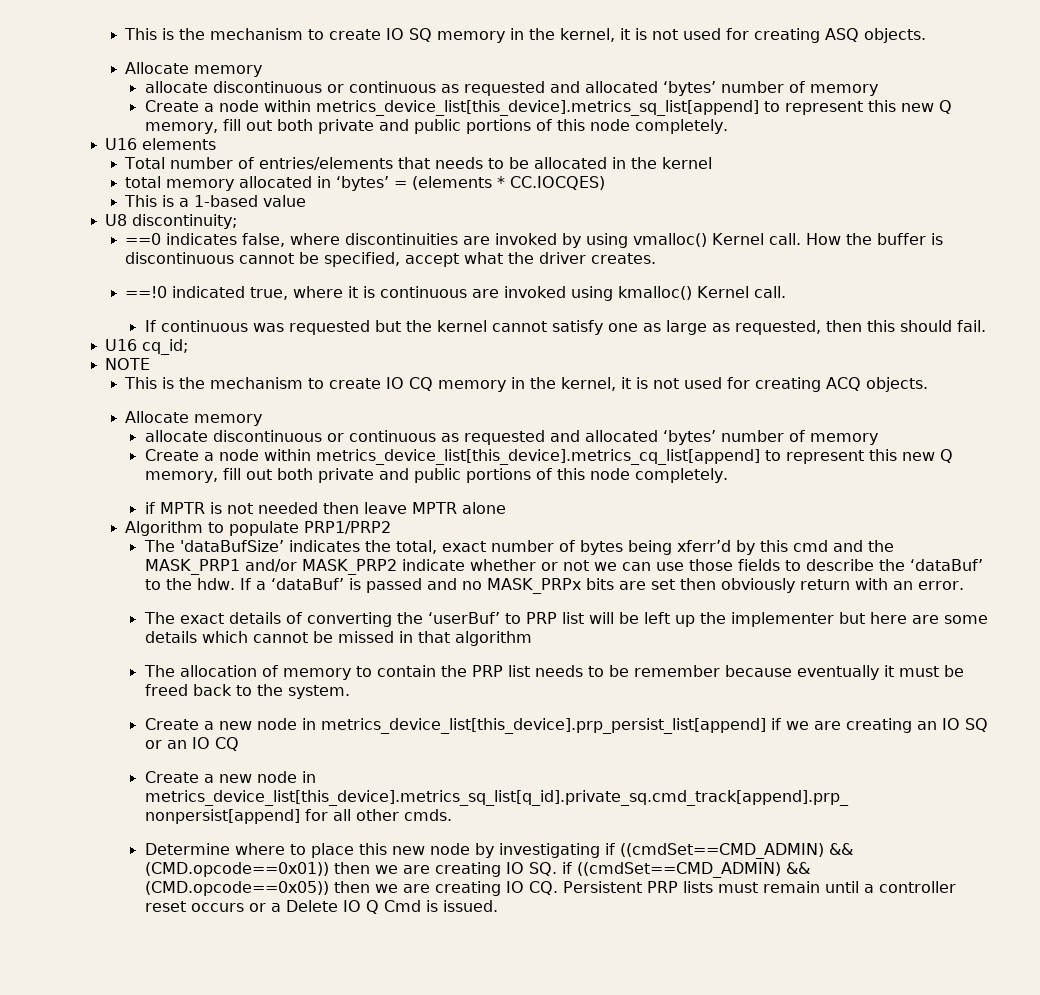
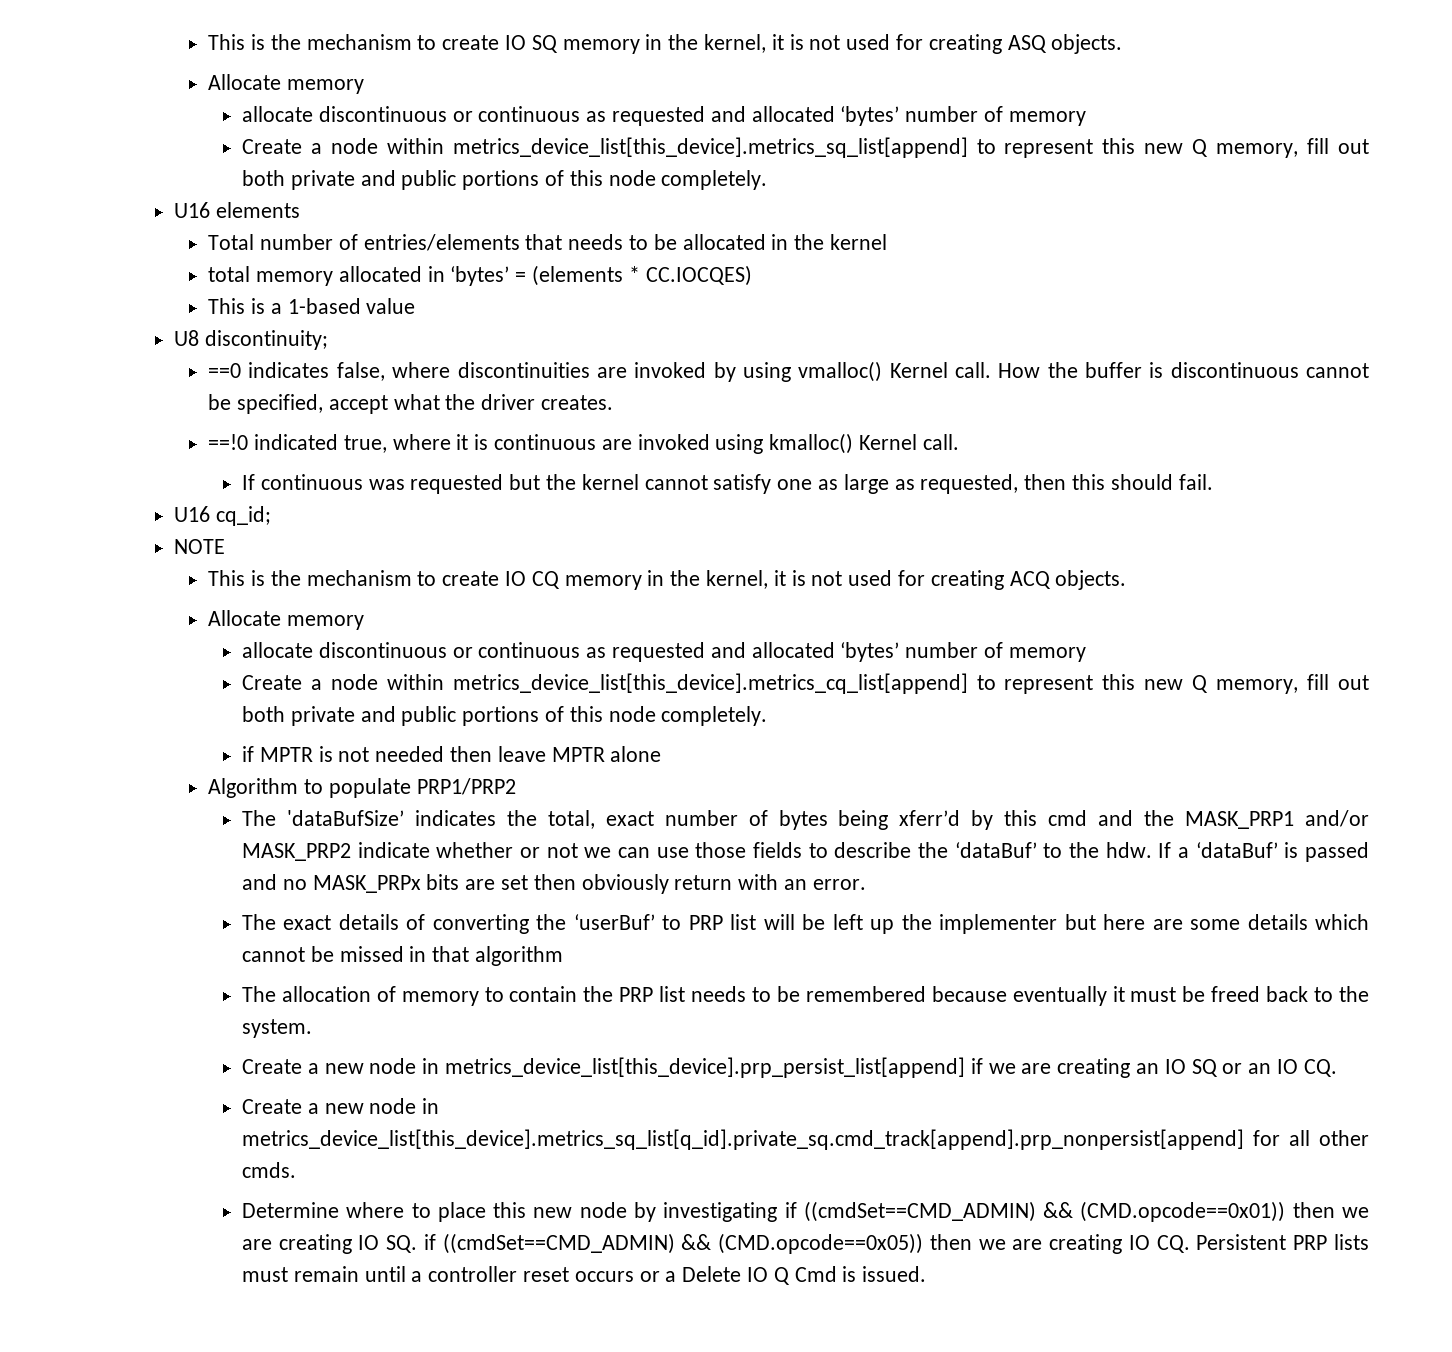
[633,665,720,677] remember -> [805,986,926,1002] remembered
[214,737,239,751] CQ -> [1303,1059,1337,1077] CQ.

